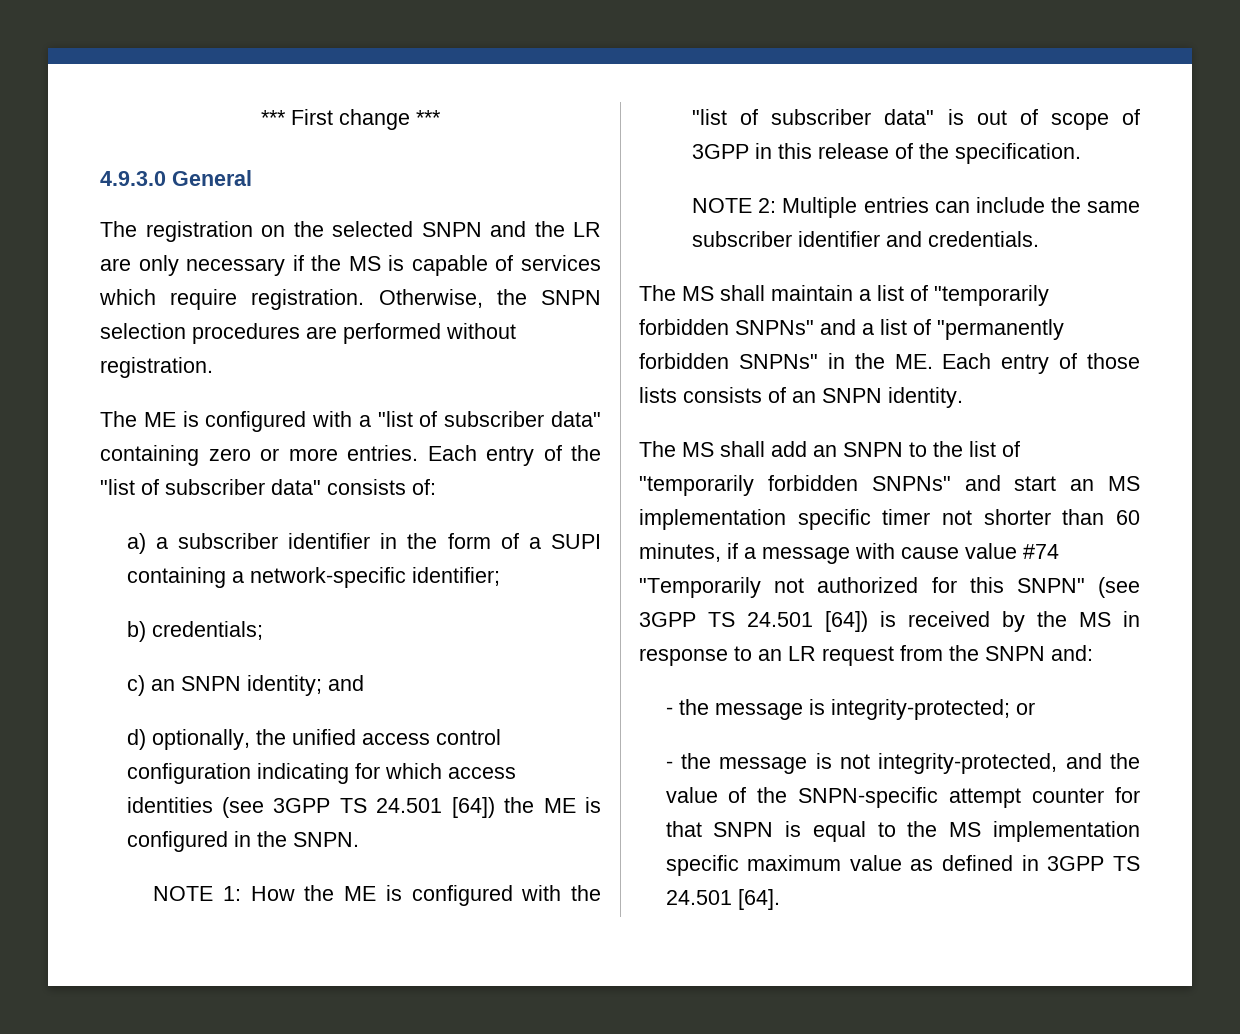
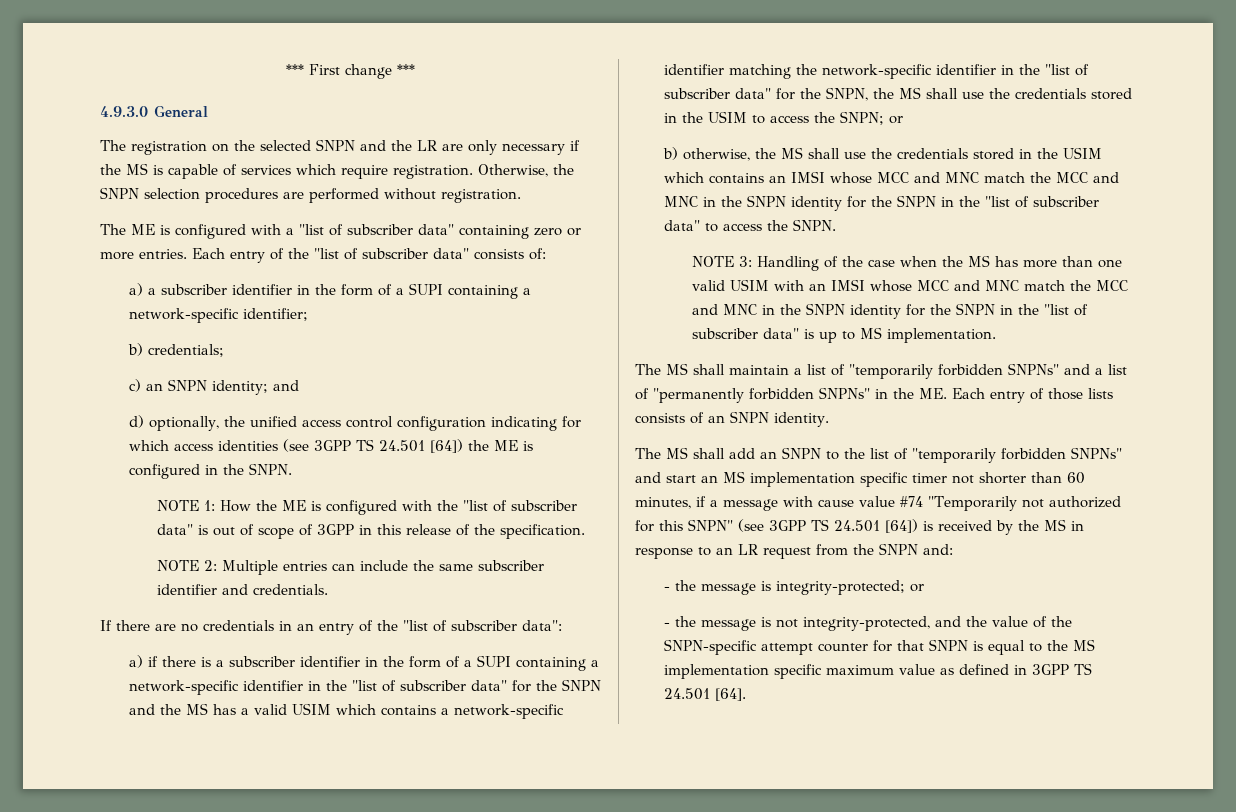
(1040, 239) none -> [100,620,562,635] [128,655,599,671] [128,679,601,695] [128,703,564,719] [663,64,1089,79] [663,87,1132,101] [663,111,903,125] [662,147,1102,161] [663,171,1119,184] [663,195,1099,211] [663,219,836,232] [692,255,1123,271] [692,279,1129,292] [692,303,1089,319] [692,327,997,343] // If there are no credentials in an entry of the "list of subscriber data": // a) if there is a subscriber identifier in the form of a SUPI containing a network-specific identifier in the "list of subscriber data" for the SNPN and the MS has a valid USIM which contains a network-specific identifier matching the network-specific identifier in the "list of subscriber data" for the SNPN, the MS shall use the credentials stored in the USIM to access the SNPN; or // b) otherwise, the MS shall use the credentials stored in the USIM which contains an IMSI whose MCC and MNC match the MCC and MNC in the SNPN identity for the SNPN in the "list of subscriber data" to access the SNPN. // NOTE 3: Handling of the case when the MS has more than one valid USIM with an IMSI whose MCC and MNC match the MCC and MNC in the SNPN identity for the SNPN in the "list of subscriber data" is up to MS implementation.

